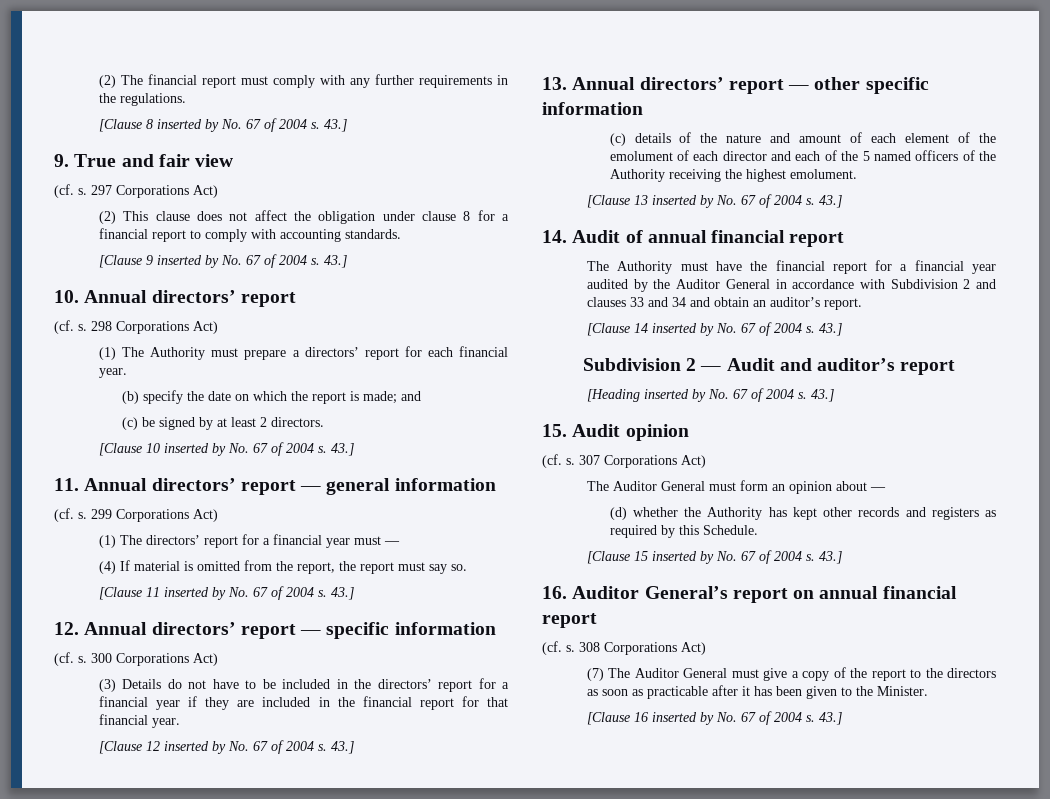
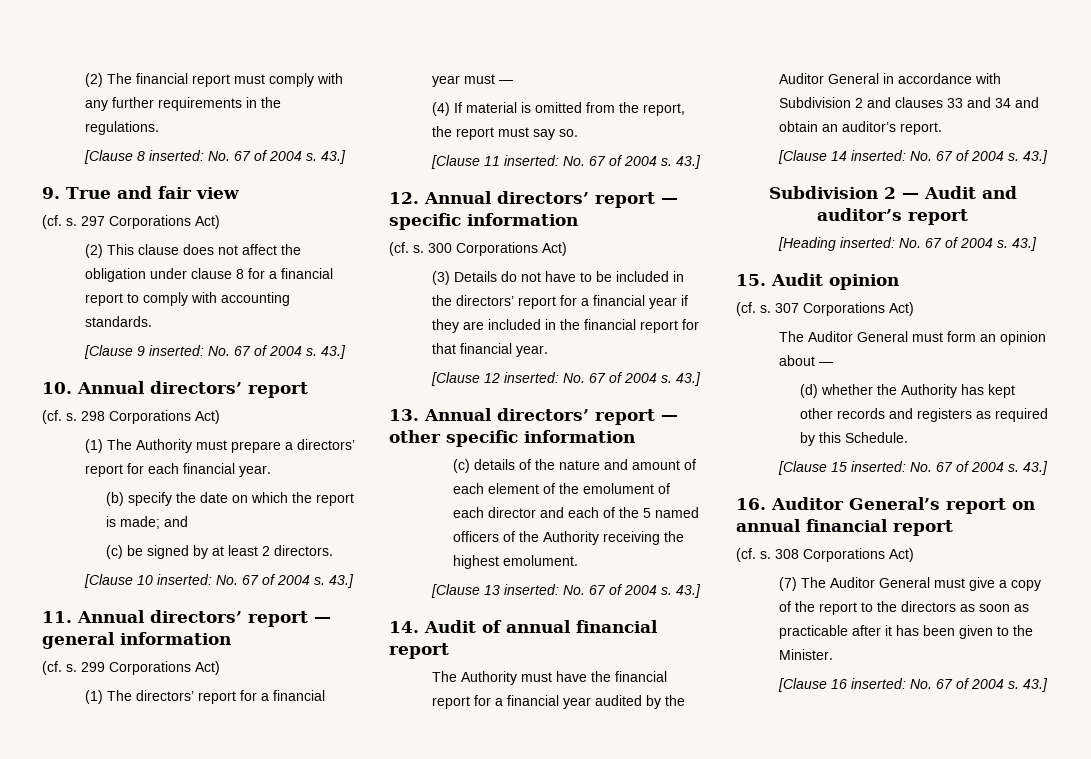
[157,119,220,132] inserted by -> [148,150,204,161] inserted:
[157,255,220,268] inserted by -> [148,345,204,356] inserted:
[164,443,227,456] inserted by -> [156,574,212,585] inserted:
[164,587,227,600] inserted by -> [503,155,559,166] inserted:
[164,741,227,754] inserted by -> [503,372,559,383] inserted:
[652,195,715,208] inserted by -> [503,584,559,595] inserted:
[652,323,715,336] inserted by -> [850,150,906,161] inserted:
[644,389,707,402] inserted by -> [839,237,895,248] inserted:
[652,551,715,564] inserted by -> [850,461,906,472] inserted:
[652,712,715,725] inserted by -> [850,678,906,689] inserted:

